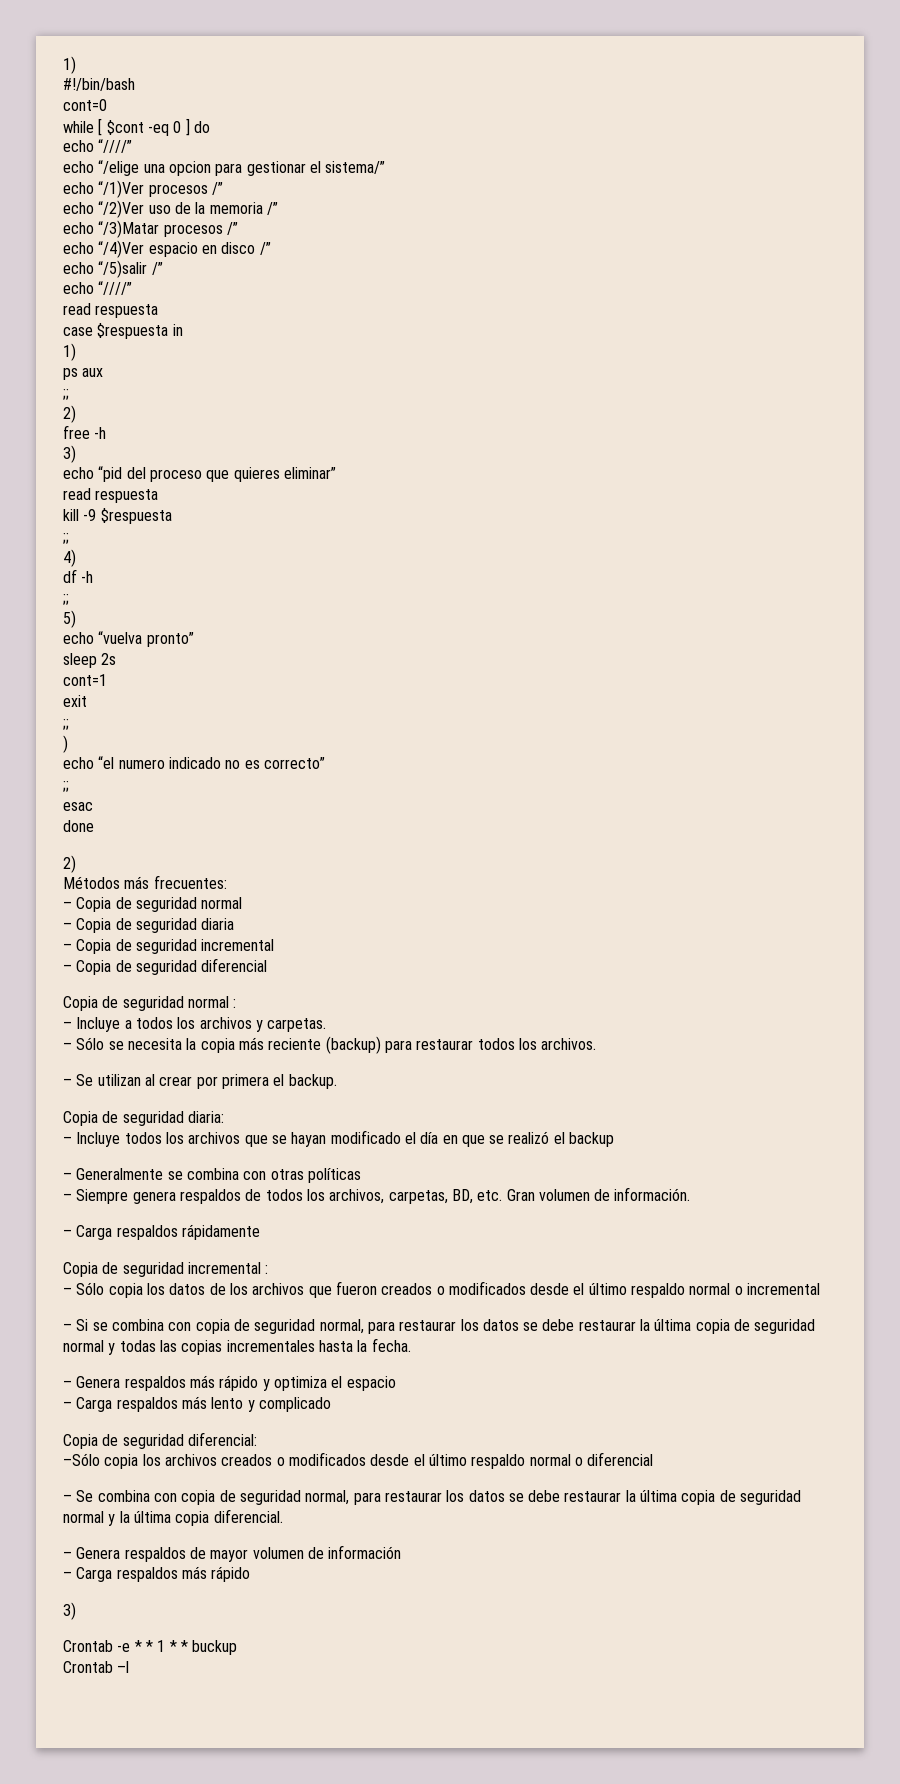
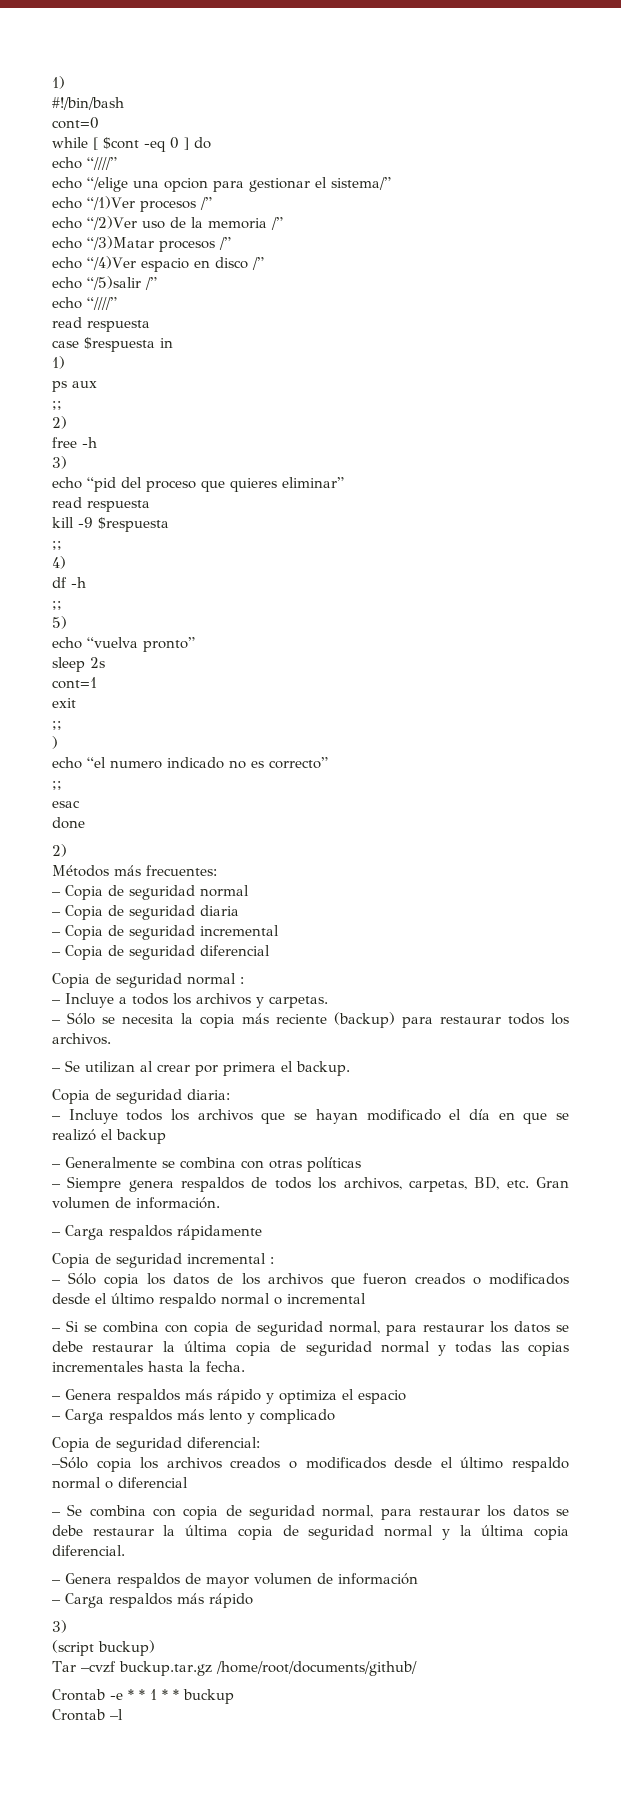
(76, 1611) none -> [52,1640,155,1656] [52,1661,417,1676] // (script buckup) // Tar –cvzf buckup.tar.gz /home/root/documents/github/

